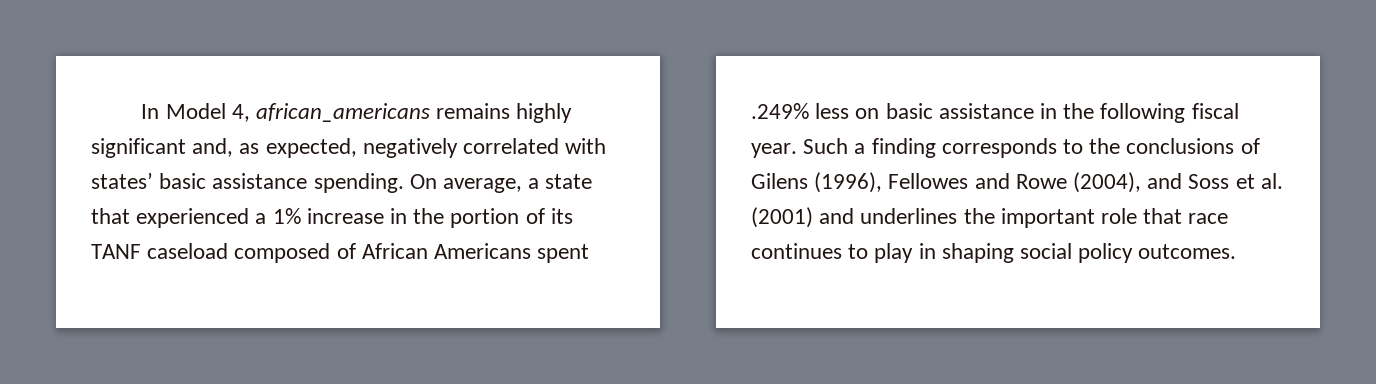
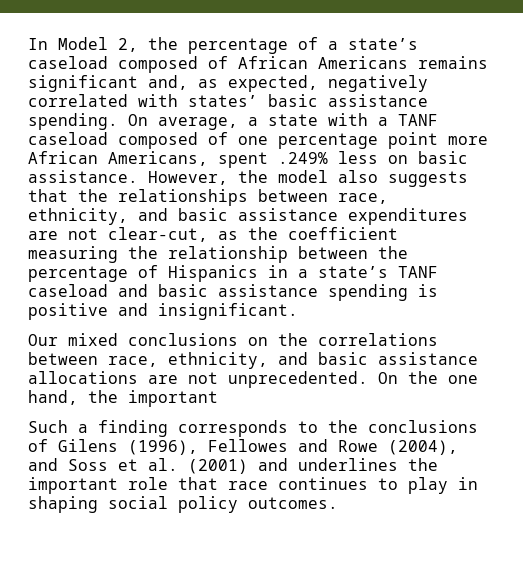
[231,103,573,123] 4, african_americans remains highly -> [118,37,418,54] [28,56,488,73] 2, the percentage of a state’s caseload composed of African Americans remains
[91,208,573,228] [91,243,532,263] that experienced a 1% increase in the portion of its TANF caseload composed of African Americans -> [328,113,438,126] [28,132,488,149] [28,151,208,166] with a TANF caseload composed of one percentage point more African Americans,
[938,103,1239,123] [751,143,797,158] assistance in the following fiscal year. -> [28,170,468,187] [28,189,388,206] [28,208,468,225] [28,227,398,242] [28,246,408,263] [28,265,438,282] [28,284,438,301] [28,303,298,320] [28,333,438,346] [28,352,478,369] [28,371,478,388] [28,390,218,407] assistance. However, the model also suggests that the relationships between race, ethnicity, and basic assistance expenditures are not clear-cut, as the coefficient measuring the relationship between the percentage of Hispanics in a state’s TANF caseload and basic assistance spending is positive and insignificant. // Our mixed conclusions on the correlations between race, ethnicity, and basic assistance allocations are not unprecedented. On the one hand, the important //

